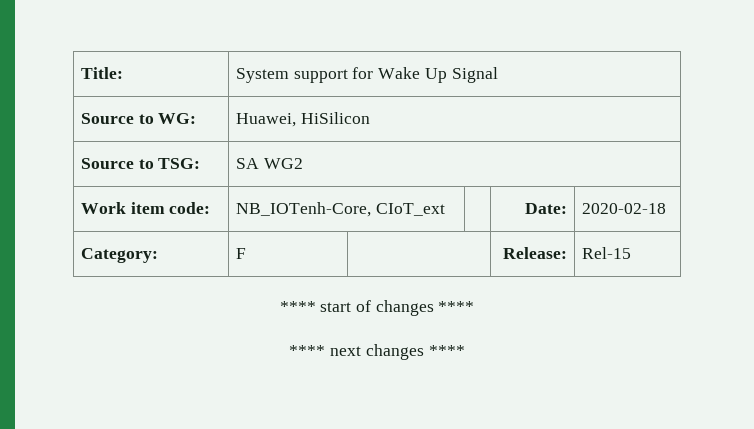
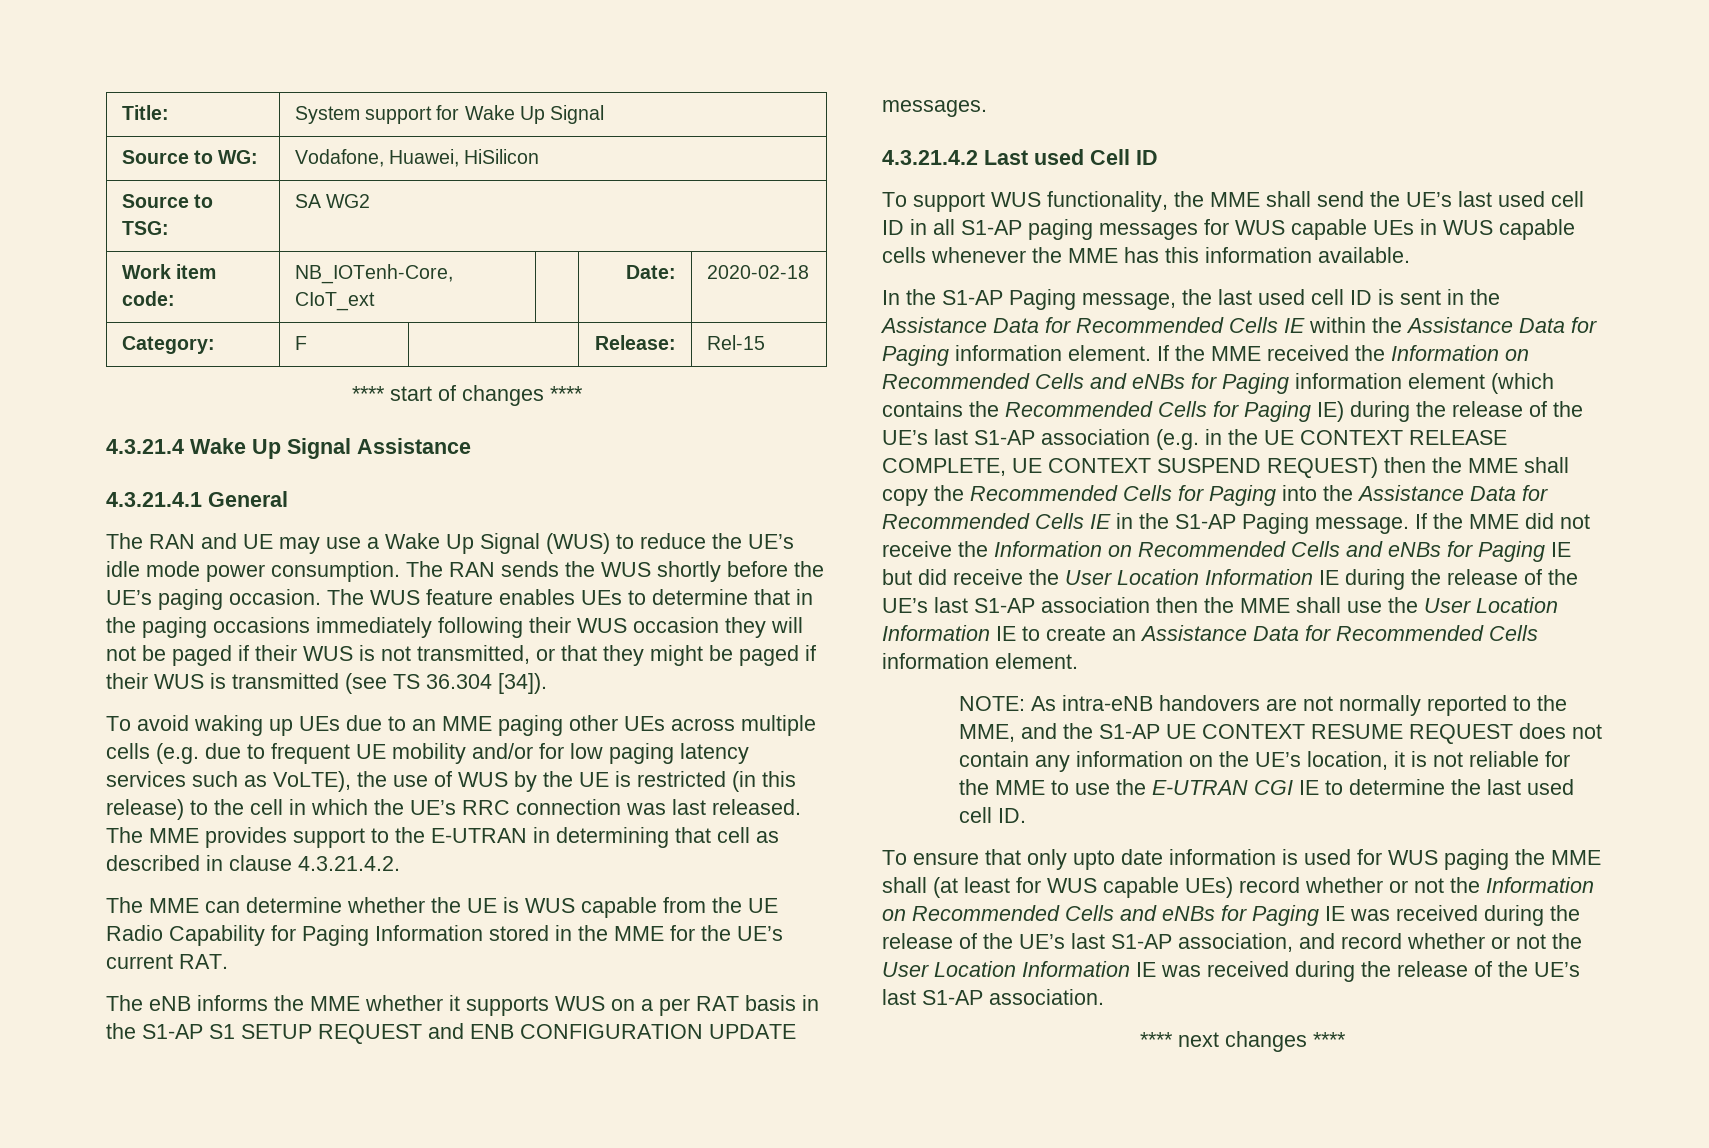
(197, 118) none -> [294,149,384,167] Vodafone,
(475, 306) none -> [106,438,471,459] [106,491,288,507] [106,533,794,554] [106,561,824,582] [106,589,813,610] [106,617,803,638] [106,645,816,666] [106,673,547,694] [106,715,816,736] [106,743,749,764] [106,771,796,792] [106,799,801,820] [106,827,779,848] [106,855,400,871] [106,897,778,918] [106,925,783,946] [106,954,228,969] [106,995,819,1016] [106,1023,796,1044] [882,100,987,117] [882,149,1158,165] [882,191,1584,212] [882,219,1575,240] [882,247,1410,263] [882,289,1500,310] [880,317,1597,333] [882,345,1529,366] [882,373,1554,394] [882,401,1583,422] [882,429,1507,450] [882,457,1569,478] [882,485,1548,506] [882,513,1590,534] [882,541,1571,562] [882,569,1578,590] [882,597,1558,613] [882,625,1538,641] [882,653,1078,669] [958,695,1567,716] [958,723,1602,744] [958,751,1570,772] [958,779,1574,795] [958,807,1026,823] [882,849,1601,870] [882,877,1594,898] [882,905,1580,926] [882,933,1582,952] [882,961,1580,982] [882,989,1104,1005] // 4.3.21.4 Wake Up Signal Assistance // 4.3.21.4.1 General // The RAN and UE may use a Wake Up Signal (WUS) to reduce the UE’s idle mode power consumption. The RAN sends the WUS shortly before the UE’s paging occasion. The WUS feature enables UEs to determine that in the paging occasions immediately following their WUS occasion they will not be paged if their WUS is not transmitted, or that they might be paged if their WUS is transmitted (see TS 36.304 [34]). // To avoid waking up UEs due to an MME paging other UEs across multiple cells (e.g. due to frequent UE mobility and/or for low paging latency services such as VoLTE), the use of WUS by the UE is restricted (in this release) to the cell in which the UE’s RRC connection was last released. The MME provides support to the E-UTRAN in determining that cell as described in clause 4.3.21.4.2. // The MME can determine whether the UE is WUS capable from the UE Radio Capability for Paging Information stored in the MME for the UE’s current RAT. // The eNB informs the MME whether it supports WUS on a per RAT basis in the S1-AP S1 SETUP REQUEST and ENB CONFIGURATION UPDATE messages. // 4.3.21.4.2 Last used Cell ID // To support WUS functionality, the MME shall send the UE’s last used cell ID in all S1-AP paging messages for WUS capable UEs in WUS capable cells whenever the MME has this information available. // In the S1-AP Paging message, the last used cell ID is sent in the Assistance Data for Recommended Cells IE within the Assistance Data for Paging information element. If the MME received the Information on Recommended Cells and eNBs for Paging information element (which contains the Recommended Cells for Paging IE) during the release of the UE’s last S1-AP association (e.g. in the UE CONTEXT RELEASE COMPLETE, UE CONTEXT SUSPEND REQUEST) then the MME shall copy the Recommended Cells for Paging into the Assistance Data for Recommended Cells IE in the S1-AP Paging message. If the MME did not receive the Information on Recommended Cells and eNBs for Paging IE but did receive the User Location Information IE during the release of the UE’s last S1-AP association then the MME shall use the User Location Information IE to create an Assistance Data for Recommended Cells information element. // NOTE: As intra-eNB handovers are not normally reported to the MME, and the S1-AP UE CONTEXT RESUME REQUEST does not contain any information on the UE’s location, it is not reliable for the MME to use the E-UTRAN CGI IE to determine the last used cell ID. // To ensure that only upto date information is used for WUS paging the MME shall (at least for WUS capable UEs) record whether or not the Information on Recommended Cells and eNBs for Paging IE was received during the release of the UE’s last S1-AP association, and record whether or not the User Location Information IE was received during the release of the UE’s last S1-AP association.

